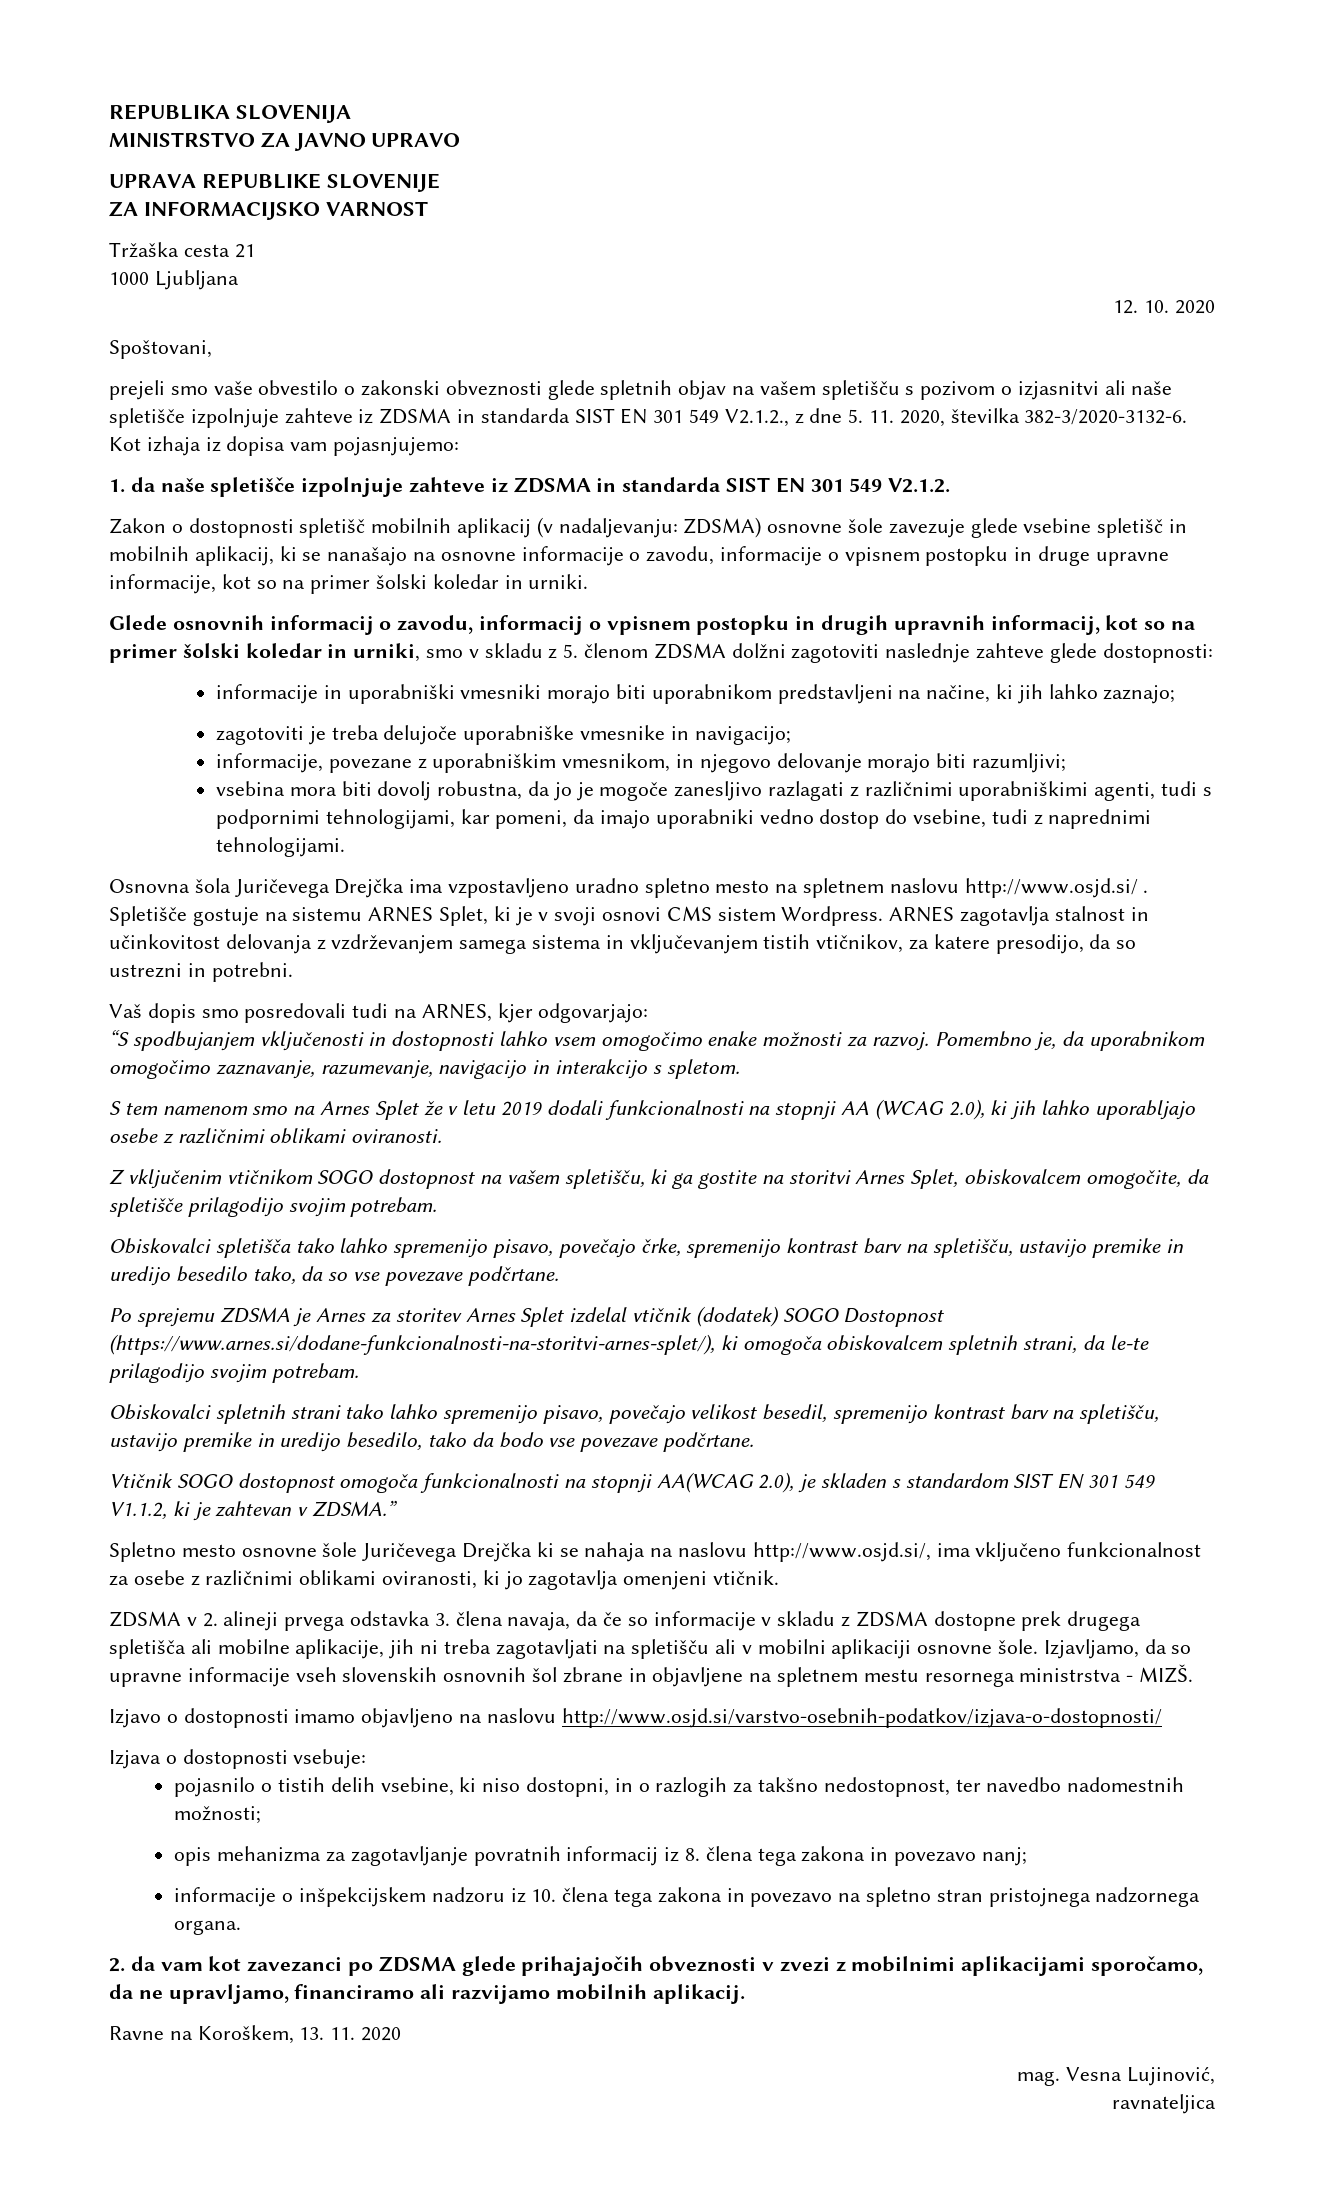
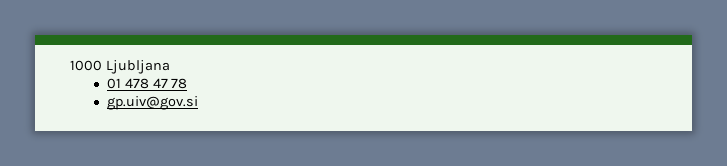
[109,104,351,123] [109,132,461,151] [109,173,440,192] [109,201,428,220] [109,242,255,258] [109,270,239,290] [1113,300,1215,314] [109,340,212,359] [109,380,1173,400] [109,408,1188,428] [109,436,460,456] [109,477,951,497] [109,517,1188,538] [109,546,1169,566] [109,574,589,594] [109,615,1196,635] [109,643,1213,663] [215,684,1176,704] [215,725,791,745] [215,753,1067,773] [215,781,1212,801] [215,809,1152,829] [215,837,345,857] [109,878,1149,898] [109,906,1149,926] [109,934,1137,954] [109,962,293,982] [109,1003,649,1023] [109,1030,1206,1051] [109,1059,740,1079] [109,1099,1195,1120] [109,1128,443,1144] [109,1169,1209,1189] [109,1197,438,1217] [109,1238,1185,1258] [109,1266,559,1286] [109,1306,945,1327] [109,1334,1149,1355] [109,1363,359,1383] [109,1404,1160,1424] [109,1432,755,1452] [109,1472,1155,1493] [109,1500,399,1521] [109,1542,1202,1562] [109,1570,780,1590] [109,1611,1142,1631] [109,1639,1192,1659] [109,1664,1194,1687] [109,1708,1162,1728] [109,1749,367,1769] [174,1777,1185,1797] [174,1806,262,1824] [174,1846,1027,1866] [174,1887,1201,1907] [174,1920,242,1935] [109,1956,1204,1976] [109,1984,745,2004] [109,2025,402,2044] [1017,2066,1215,2086] [1112,2094,1216,2114] REPUBLIKA SLOVENIJA // MINISTRSTVO ZA JAVNO UPRAVO // UPRAVA REPUBLIKE SLOVENIJE // ZA INFORMACIJSKO VARNOST // Tržaška cesta 21 // 1000 Ljubljana // 12. 10. 2020 // Spoštovani, // prejeli smo vaše obvestilo o zakonski obveznosti glede spletnih objav na vašem spletišču s pozivom o izjasnitvi ali naše spletišče izpolnjuje zahteve iz ZDSMA in standarda SIST EN 301 549 V2.1.2., z dne 5. 11. 2020, številka 382-3/2020-3132-6. Kot izhaja iz dopisa vam pojasnjujemo: // 1. da naše spletišče izpolnjuje zahteve iz ZDSMA in standarda SIST EN 301 549 V2.1.2. // Zakon o dostopnosti spletišč mobilnih aplikacij (v nadaljevanju: ZDSMA) osnovne šole zavezuje glede vsebine spletišč in mobilnih aplikacij, ki se nanašajo na osnovne informacije o zavodu, informacije o vpisnem postopku in druge upravne informacije, kot so na primer šolski koledar in urniki. // Glede osnovnih informacij o zavodu, informacij o vpisnem postopku in drugih upravnih informacij, kot so na primer šolski koledar in urniki, smo v skladu z 5. členom ZDSMA dolžni zagotoviti naslednje zahteve glede dostopnosti: // informacije in uporabniški vmesniki morajo biti uporabnikom predstavljeni na načine, ki jih lahko zaznajo; // zagotoviti je treba delujoče uporabniške vmesnike in navigacijo; // informacije, povezane z uporabniškim vmesnikom, in njegovo delovanje morajo biti razumljivi; // vsebina mora biti dovolj robustna, da jo je mogoče zanesljivo razlagati z različnimi uporabniškimi agenti, tudi s podpornimi tehnologijami, kar pomeni, da imajo uporabniki vedno dostop do vsebine, tudi z naprednimi tehnologijami. // Osnovna šola Juričevega Drejčka ima vzpostavljeno uradno spletno mesto na spletnem naslovu http://www.osjd.si/ . Spletišče gostuje na sistemu ARNES Splet, ki je v svoji osnovi CMS sistem Wordpress. ARNES zagotavlja stalnost in učinkovitost delovanja z vzdrževanjem samega sistema in vključevanjem tistih vtičnikov, za katere presodijo, da so ustrezni in potrebni. // Vaš dopis smo posredovali tudi na ARNES, kjer odgovarjajo: // “S spodbujanjem vključenosti in dostopnosti lahko vsem omogočimo enake možnosti za razvoj. Pomembno je, da uporabnikom omogočimo zaznavanje, razumevanje, navigacijo in interakcijo s spletom. // S tem namenom smo na Arnes Splet že v letu 2019 dodali funkcionalnosti na stopnji AA (WCAG 2.0), ki jih lahko uporabljajo osebe z različnimi oblikami oviranosti. // Z vključenim vtičnikom SOGO dostopnost na vašem spletišču, ki ga gostite na storitvi Arnes Splet, obiskovalcem omogočite, da spletišče prilagodijo svojim potrebam. // Obiskovalci spletišča tako lahko spremenijo pisavo, povečajo črke, spremenijo kontrast barv na spletišču, ustavijo premike in uredijo besedilo tako, da so vse povezave podčrtane. // Po sprejemu ZDSMA je Arnes za storitev Arnes Splet izdelal vtičnik (dodatek) SOGO Dostopnost (https://www.arnes.si/dodane-funkcionalnosti-na-storitvi-arnes-splet/), ki omogoča obiskovalcem spletnih strani, da le-te prilagodijo svojim potrebam. // Obiskovalci spletnih strani tako lahko spremenijo pisavo, povečajo velikost besedil, spremenijo kontrast barv na spletišču, ustavijo premike in uredijo besedilo, tako da bodo vse povezave podčrtane. // Vtičnik SOGO dostopnost omogoča funkcionalnosti na stopnji AA(WCAG 2.0), je skladen s standardom SIST EN 301 549 V1.1.2, ki je zahtevan v ZDSMA.” // Spletno mesto osnovne šole Juričevega Drejčka ki se nahaja na naslovu http://www.osjd.si/, ima vključeno funkcionalnost za osebe z različnimi oblikami oviranosti, ki jo zagotavlja omenjeni vtičnik. // ZDSMA v 2. alineji prvega odstavka 3. člena navaja, da če so informacije v skladu z ZDSMA dostopne prek drugega spletišča ali mobilne aplikacije, jih ni treba zagotavljati na spletišču ali v mobilni aplikaciji osnovne šole. Izjavljamo, da so upravne informacije vseh slovenskih osnovnih šol zbrane in objavljene na spletnem mestu resornega ministrstva - MIZŠ. // Izjavo o dostopnosti imamo objavljeno na naslovu http://www.osjd.si/varstvo-osebnih-podatkov/izjava-o-dostopnosti/ // Izjava o dostopnosti vsebuje: // pojasnilo o tistih delih vsebine, ki niso dostopni, in o razlogih za takšno nedostopnost, ter navedbo nadomestnih možnosti; // opis mehanizma za zagotavljanje povratnih informacij iz 8. člena tega zakona in povezavo nanj; // informacije o inšpekcijskem nadzoru iz 10. člena tega zakona in povezavo na spletno stran pristojnega nadzornega organa. // 2. da vam kot zavezanci po ZDSMA glede prihajajočih obveznosti v zvezi z mobilnimi aplikacijami sporočamo, da ne upravljamo, financiramo ali razvijamo mobilnih aplikacij. // Ravne na Koroškem, 13. 11. 2020 // mag. Vesna Lujinović, // ravnateljica -> [70,60,170,74] [106,78,188,89] [106,96,198,110] 1000 Ljubljana // 01 478 47 78 // gp.uiv@gov.si

